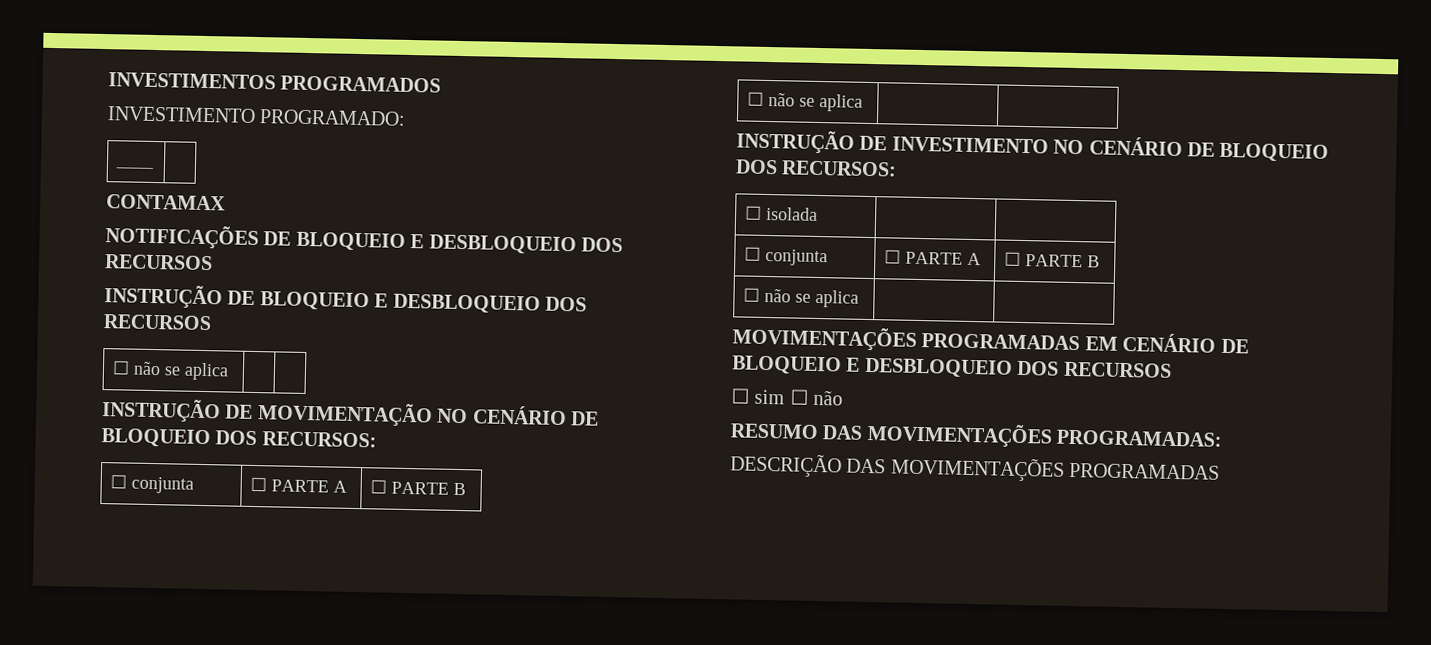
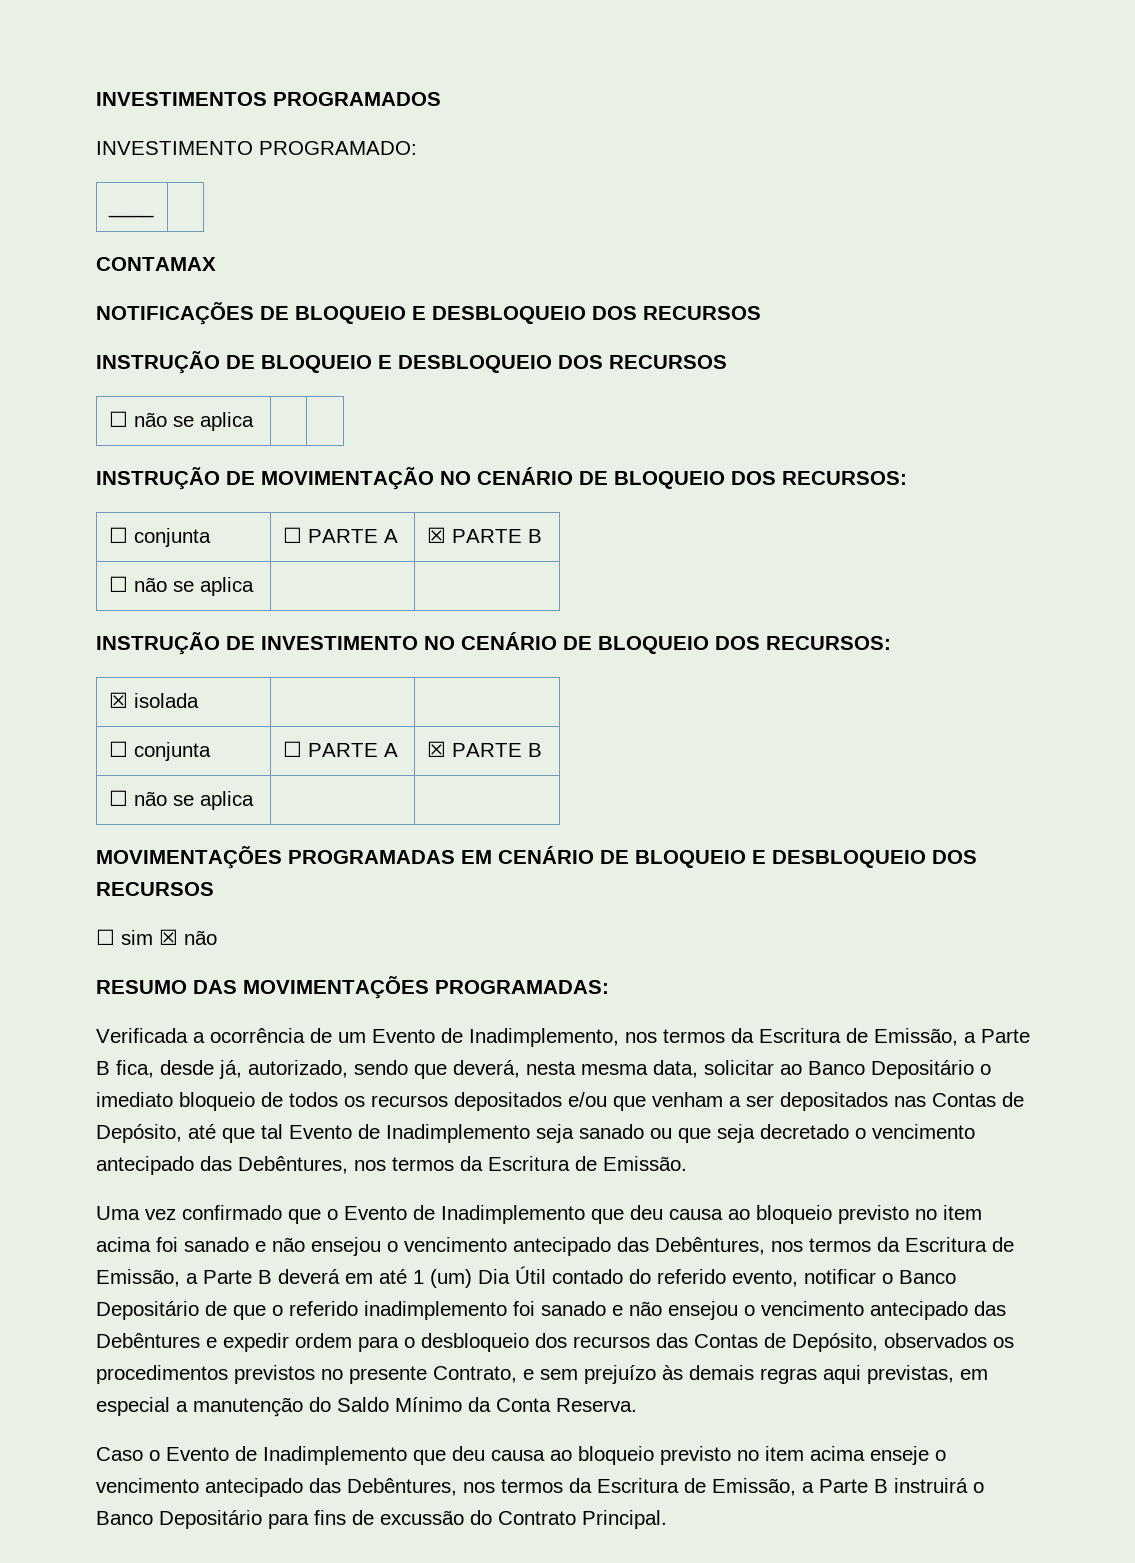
[370,479,388,494] ☐ -> [427,527,447,543] ☒
[745,205,763,220] ☐ -> [109,692,129,708] ☒
[1004,251,1022,266] ☐ -> [427,741,447,757] ☒
[789,389,809,405] ☐ -> [159,929,178,945] ☒
[730,452,1221,482] DESCRIÇÃO DAS MOVIMENTAÇÕES PROGRAMADAS -> [96,1028,1030,1047] [96,1060,991,1079] [96,1092,1024,1111] [96,1124,975,1143] [96,1156,687,1175] [96,1205,982,1224] [96,1237,1014,1256] [96,1266,956,1288] [96,1301,1006,1320] [96,1333,1014,1352] [96,1365,988,1384] [96,1397,637,1417] [96,1446,946,1465] [96,1478,984,1497] [96,1510,667,1529] Verificada a ocorrência de um Evento de Inadimplemento, nos termos da Escritura de Emissão, a Parte B fica, desde já, autorizado, sendo que deverá, nesta mesma data, solicitar ao Banco Depositário o imediato bloqueio de todos os recursos depositados e/ou que venham a ser depositados nas Contas de Depósito, até que tal Evento de Inadimplemento seja sanado ou que seja decretado o vencimento antecipado das Debêntures, nos termos da Escritura de Emissão. // Uma vez confirmado que o Evento de Inadimplemento que deu causa ao bloqueio previsto no item acima foi sanado e não ensejou o vencimento antecipado das Debêntures, nos termos da Escritura de Emissão, a Parte B deverá em até 1 (um) Dia Útil contado do referido evento, notificar o Banco Depositário de que o referido inadimplemento foi sanado e não ensejou o vencimento antecipado das Debêntures e expedir ordem para o desbloqueio dos recursos das Contas de Depósito, observados os procedimentos previstos no presente Contrato, e sem prejuízo às demais regras aqui previstas, em especial a manutenção do Saldo Mínimo da Conta Reserva. // Caso o Evento de Inadimplemento que deu causa ao bloqueio previsto no item acima enseje o vencimento antecipado das Debêntures, nos termos da Escritura de Emissão, a Parte B instruirá o Banco Depositário para fins de excussão do Contrato Principal.

